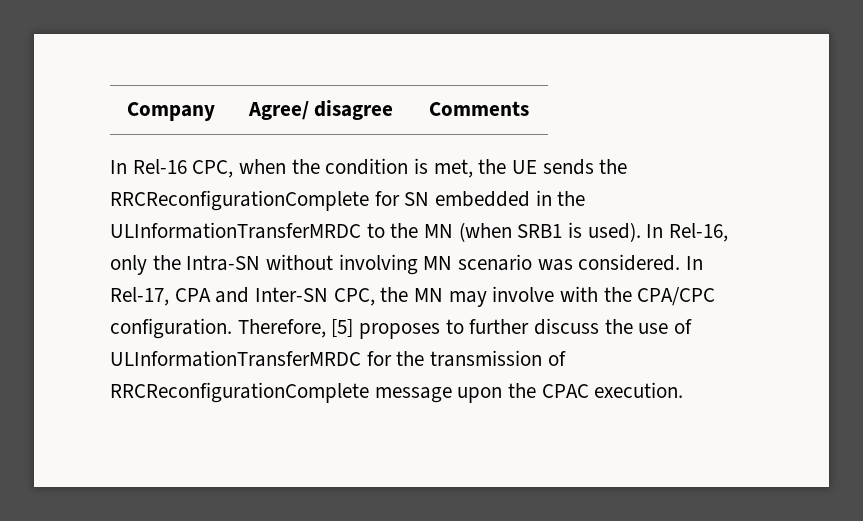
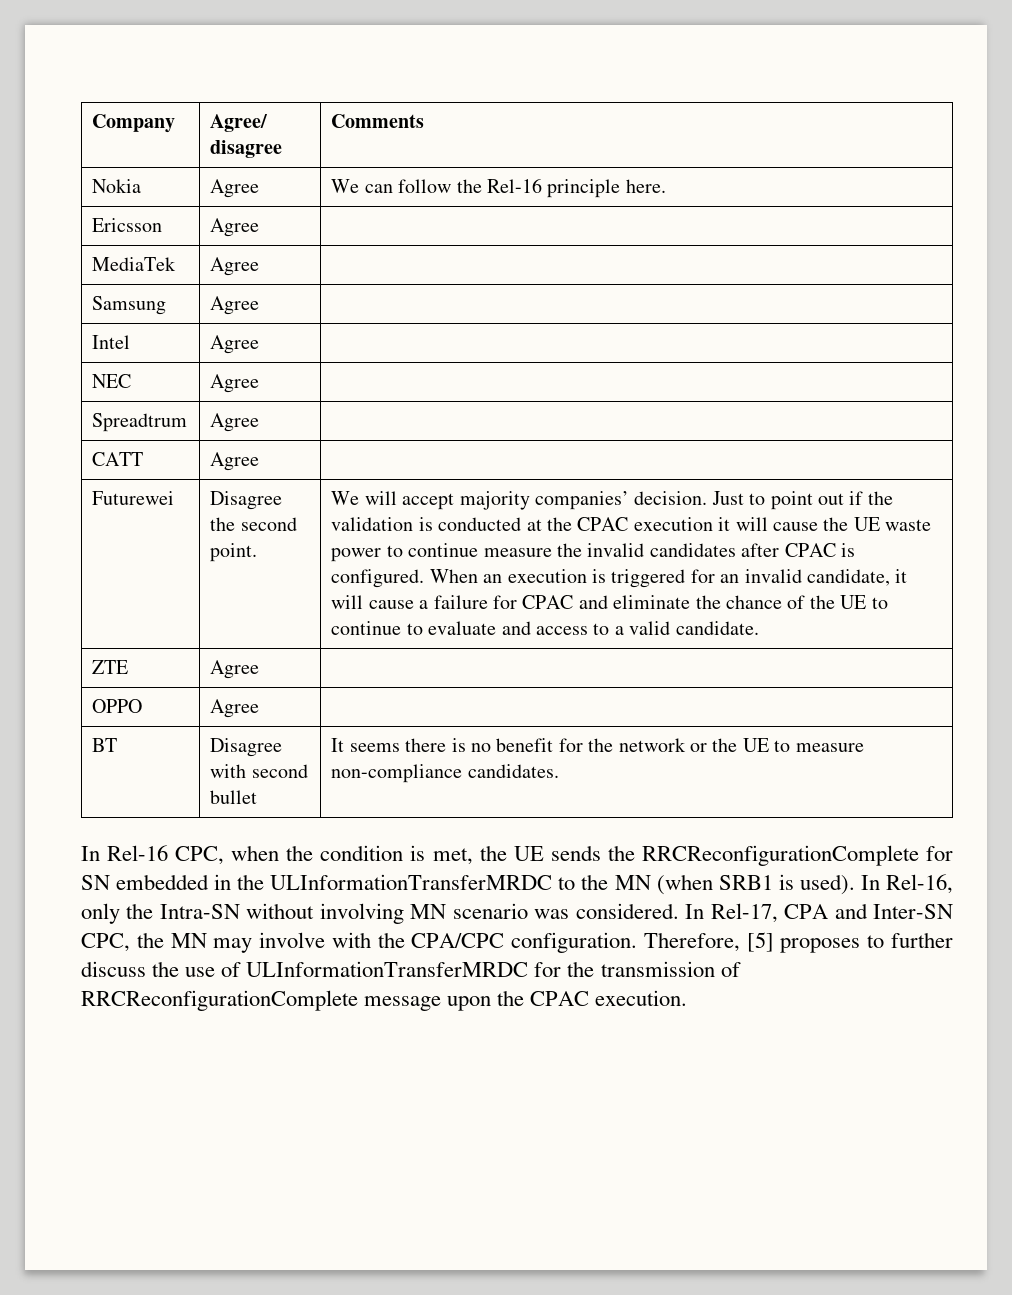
(529, 108) none -> [92,179,142,193] [210,179,260,198] [331,178,666,198] [92,218,163,232] [210,218,260,237] [92,257,177,271] [210,257,260,276] [92,296,167,315] [210,296,260,315] [92,335,131,349] [210,335,260,354] [92,374,132,388] [210,374,260,393] [92,413,188,432] [210,413,260,432] [92,452,144,466] [210,452,260,471] [92,491,175,505] [210,491,283,510] [210,517,297,531] [210,543,258,562] [331,491,893,510] [331,517,932,531] [331,543,855,562] [331,569,908,588] [331,595,888,609] [331,621,759,635] [92,660,129,674] [210,660,260,679] [92,699,143,713] [210,699,260,718] [92,738,118,752] [210,738,283,757] [210,764,308,778] [210,790,258,804] [331,738,864,752] [331,764,559,783] // Nokia | Agree | We can follow the Rel-16 principle here. // Ericsson | Agree | // MediaTek | Agree | // Samsung | Agree | // Intel | Agree | // NEC | Agree | // Spreadtrum | Agree | // CATT | Agree | // Futurewei | Disagree the second point. | We will accept majority companies’ decision. Just to point out if the validation is conducted at the CPAC execution it will cause the UE waste power to continue measure the invalid candidates after CPAC is configured. When an execution is triggered for an invalid candidate, it will cause a failure for CPAC and eliminate the chance of the UE to continue to evaluate and access to a valid candidate. // ZTE | Agree | // OPPO | Agree | // BT | Disagree with second bullet | It seems there is no benefit for the network or the UE to measure non-compliance candidates.

